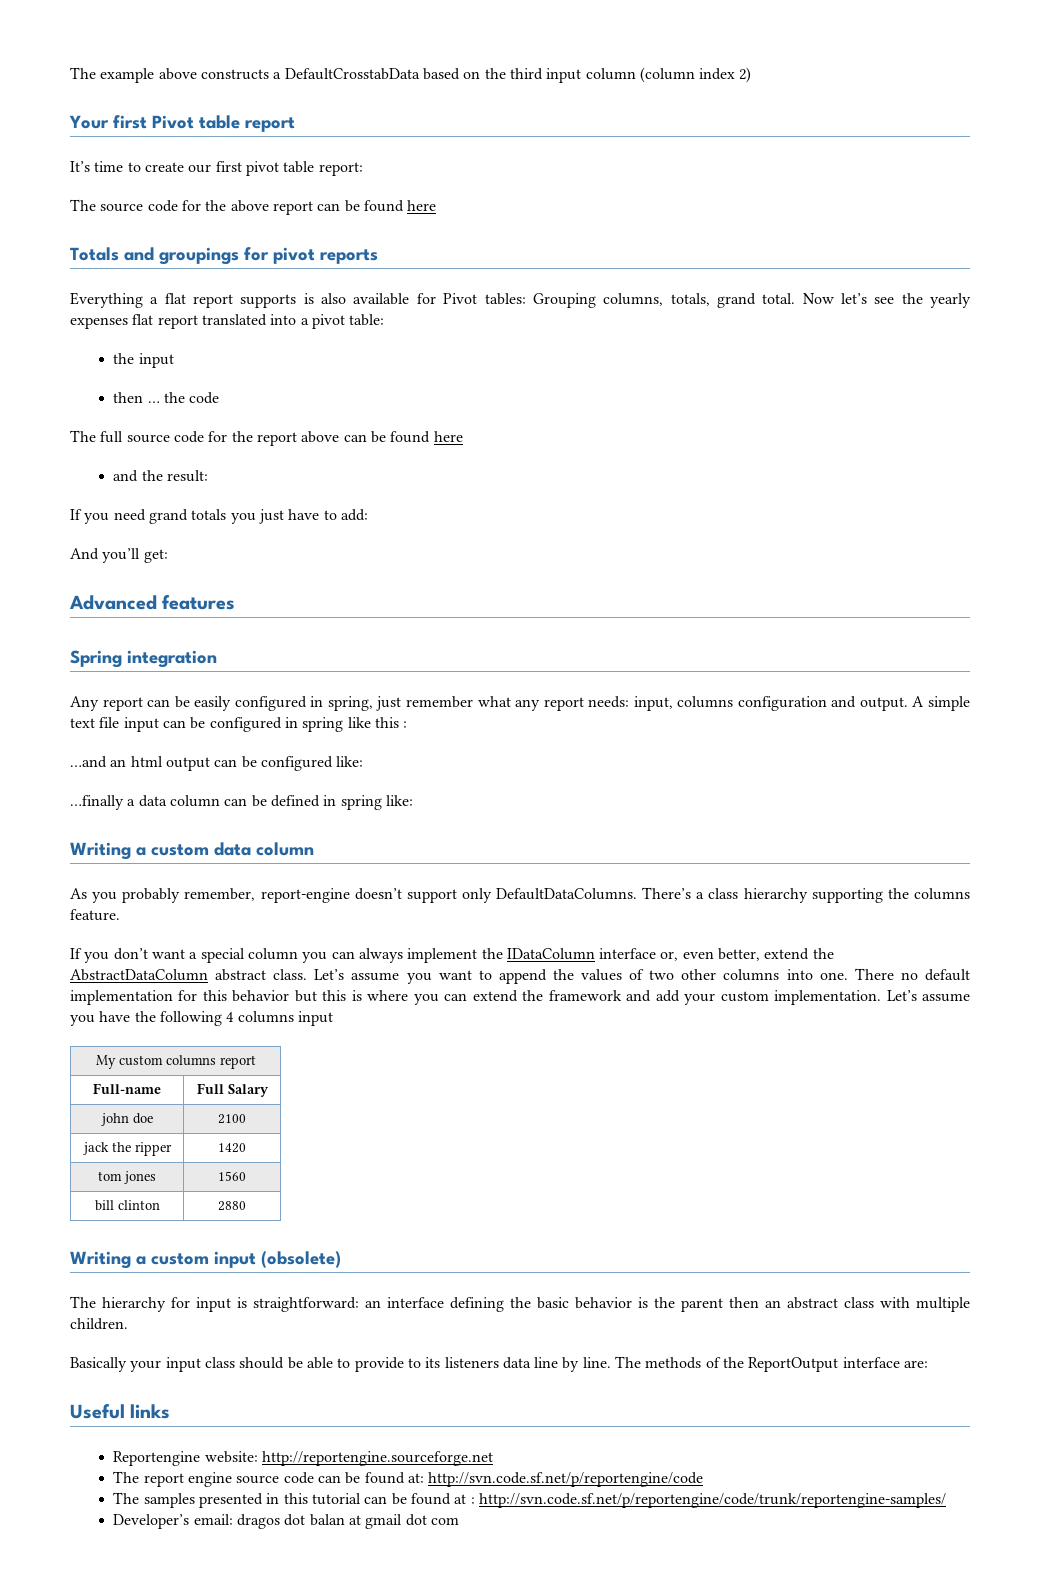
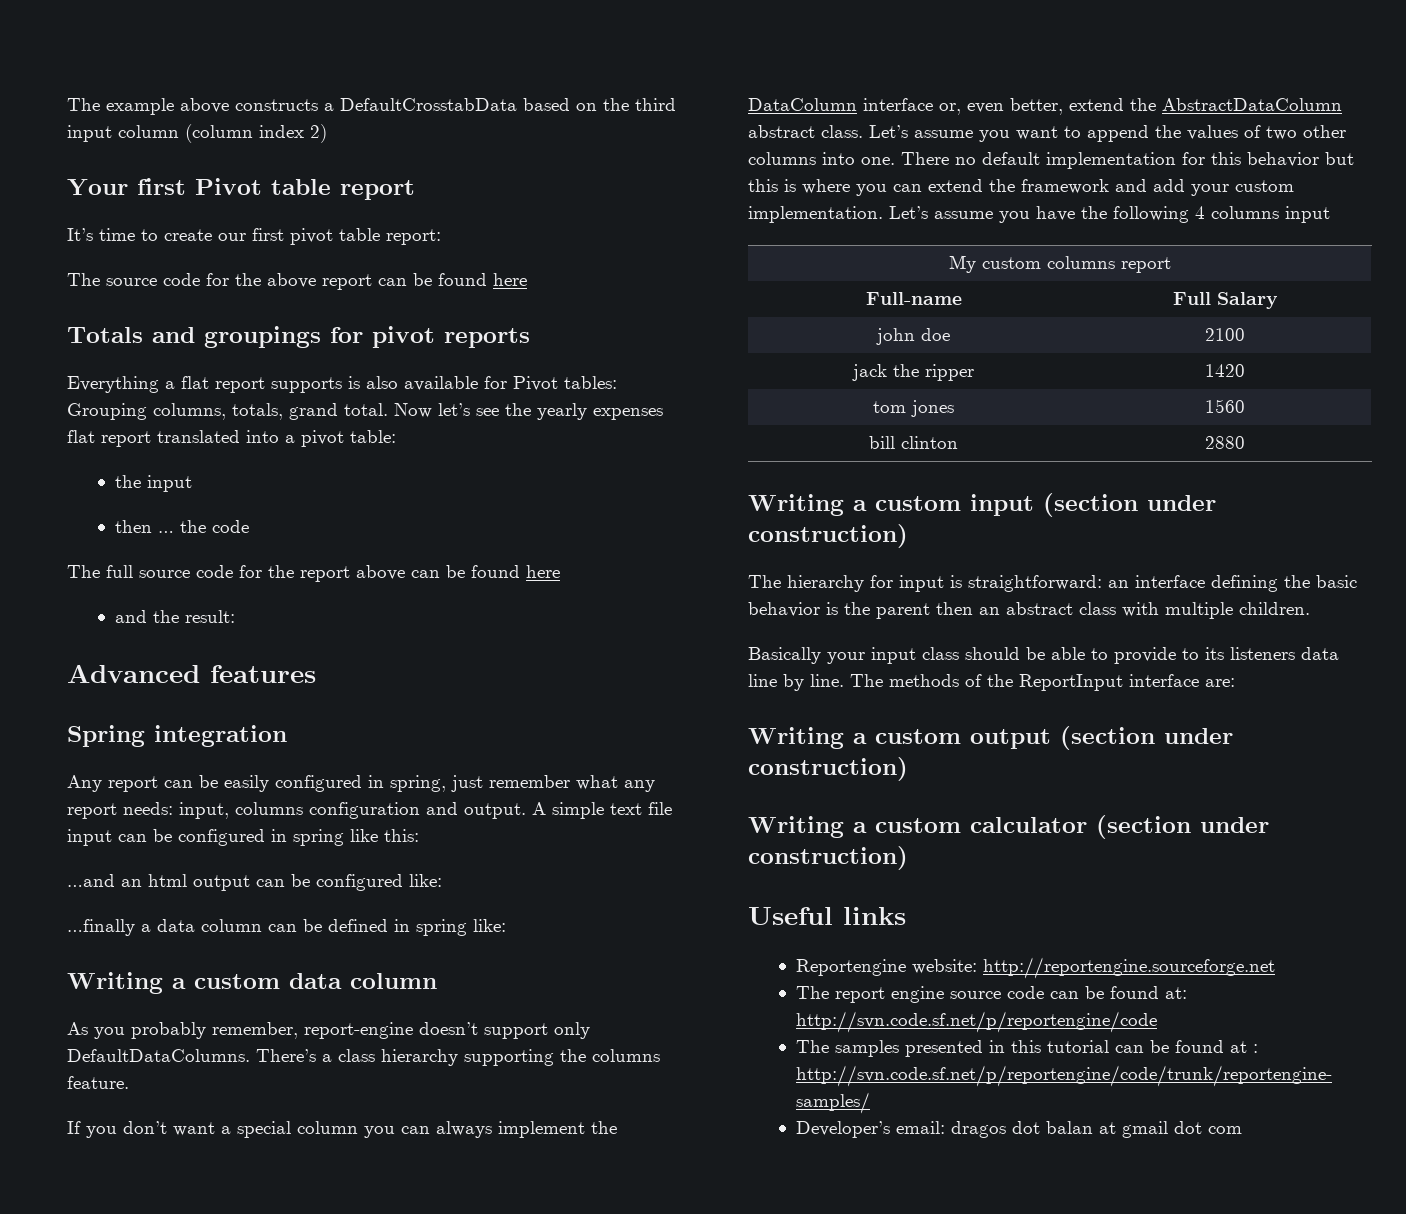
[70,509,368,524] [70,548,168,563] // If you need grand totals you just have to add: // And you’ll get: -> (236, 616) none
[374,717,408,728] this : -> [384,829,419,842] this:
[506,948,595,960] IDataColumn -> [748,98,857,111] DataColumn
[261,1251,341,1268] (obsolete) -> [1043,493,1216,517] [748,524,908,548] (section under construction)
[748,1357,839,1372] ReportOutput -> [1019,674,1123,691] ReportInput
(929, 1364) none -> [748,726,1233,750] [748,757,908,781] [748,815,1269,839] [748,846,908,870] // Writing a custom output (section under construction) // Writing a custom calculator (section under construction)

